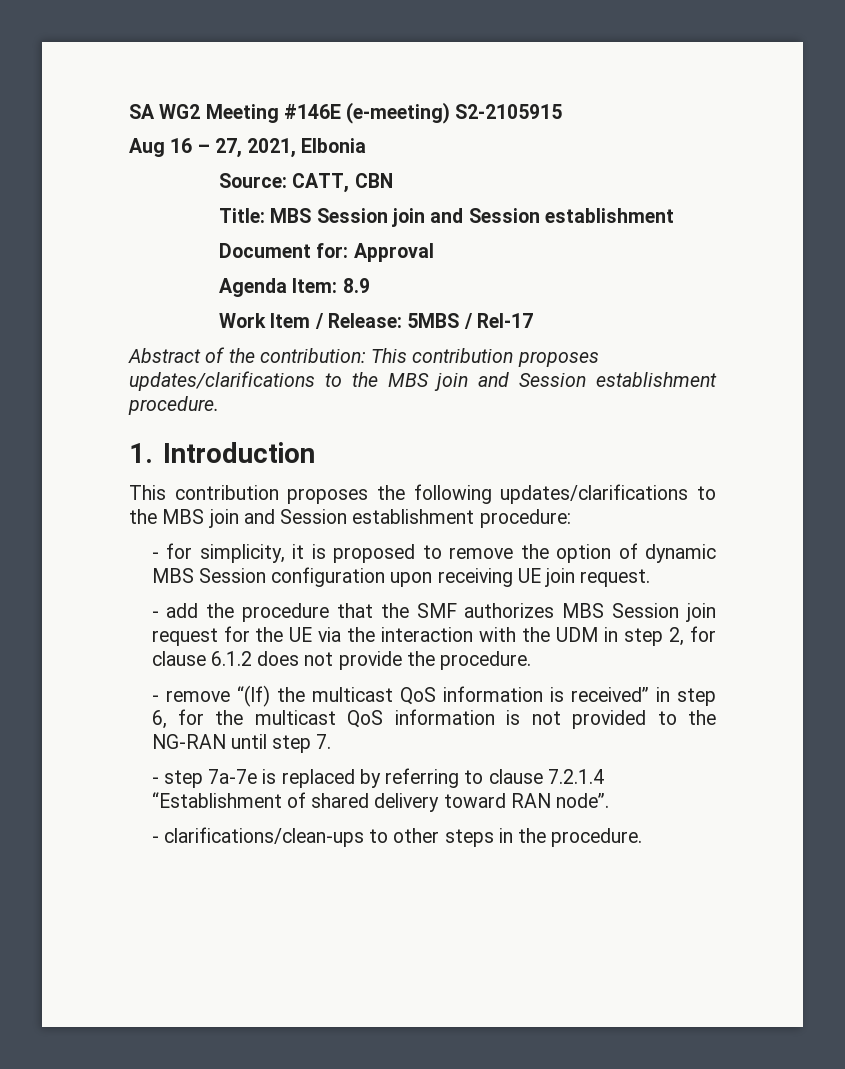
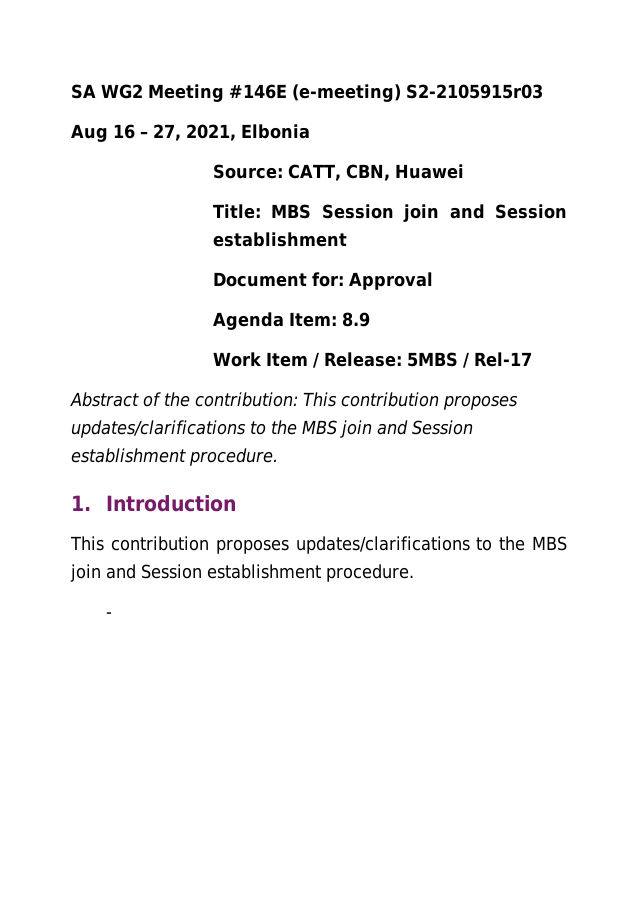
[455,104,563,119] S2-2105915 -> [406,84,543,99] S2-2105915r03
[354,173,393,188] CBN -> [345,164,464,181] CBN, Huawei
[377,484,716,504] [129,509,571,528] [151,543,716,563] [151,567,651,587] [151,603,716,622] [151,626,716,646] [151,651,532,670] [151,685,717,707] [151,709,716,729] [151,734,332,753] [151,768,604,788] [151,792,610,812] [151,827,643,847] the following updates/clarifications to the MBS join and Session establishment procedure: // - for simplicity, it is proposed to remove the option of dynamic MBS Session configuration upon receiving UE join request. // - add the procedure that the SMF authorizes MBS Session join request for the UE via the interaction with the UDM in step 2, for clause 6.1.2 does not provide the procedure. // - remove “(If) the multicast QoS information is received” in step 6, for the multicast QoS information is not provided to the NG-RAN until step 7. // - step 7a-7e is replaced by referring to clause 7.2.1.4 “Establishment of shared delivery toward RAN node”. // - clarifications/clean-ups to other steps in the procedure. -> [295,536,567,554] [70,564,414,582] [106,612,113,618] updates/clarifications to the MBS join and Session establishment procedure. // -

